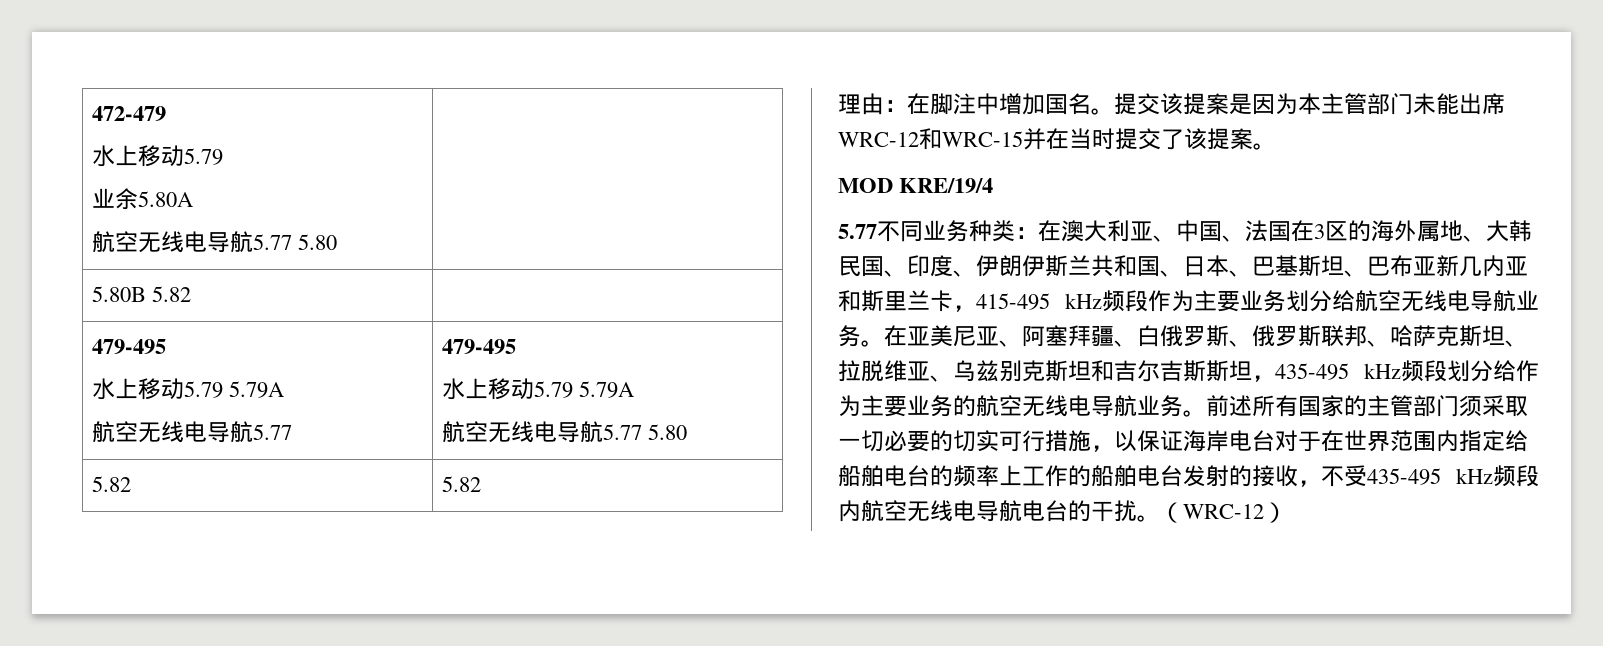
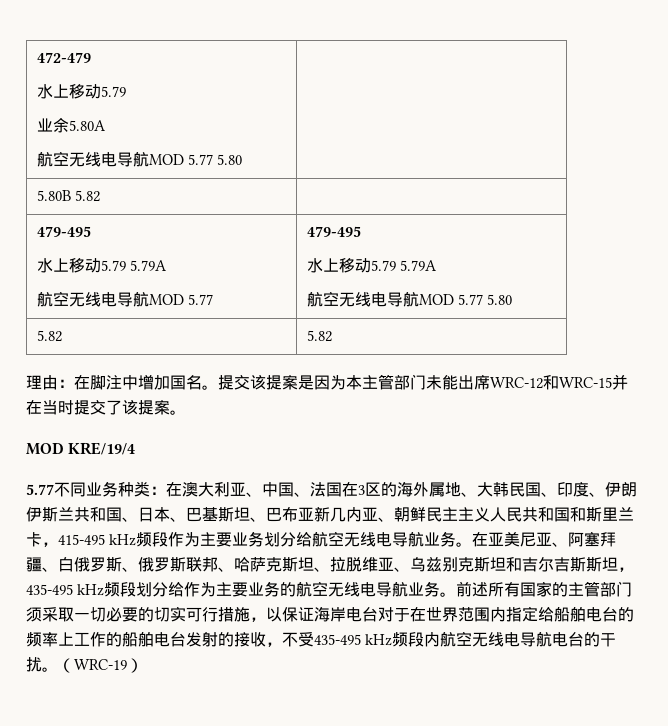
(254, 242) none -> [148,154,184,165] MOD
(254, 432) none -> [148,294,184,305] MOD
(604, 432) none -> [418,294,454,305] MOD
(1528, 266) none -> [378,507,570,522] 、朝鲜民主主义人民共和国
[1183,504,1264,519] WRC-12 -> [74,659,127,670] WRC-19

